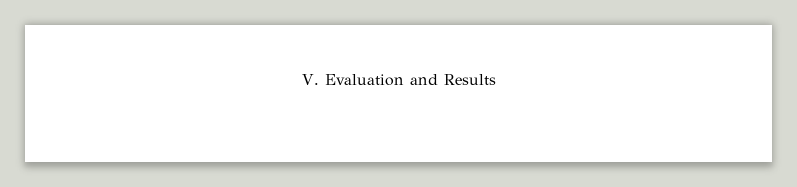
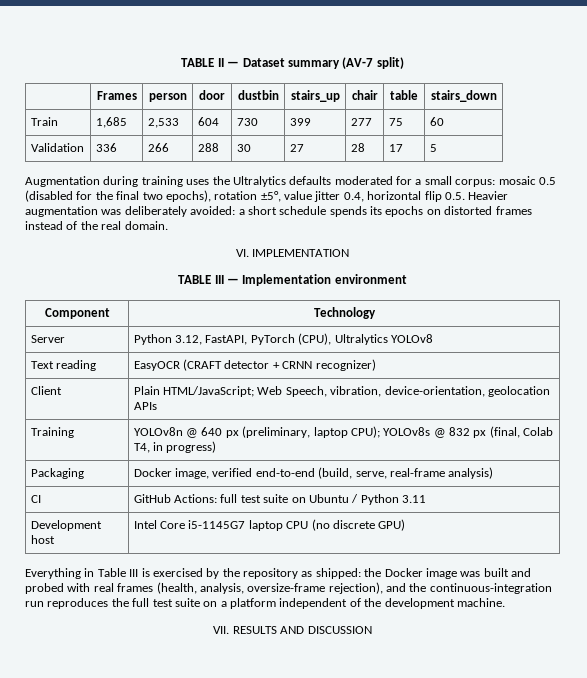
[301,74,496,86] V. Evaluation and Results -> [181,57,404,69] [96,91,137,100] [148,93,187,102] [199,90,225,100] [237,90,279,100] [290,90,340,102] [351,90,378,100] [390,90,418,100] [430,90,497,102] [30,117,58,126] [95,117,127,128] [147,118,179,128] [197,117,219,126] [236,118,258,126] [289,118,311,126] [350,118,372,126] [388,118,403,126] [429,117,444,126] [30,143,84,152] [95,143,117,152] [147,143,169,152] [197,143,219,152] [236,144,251,152] [289,144,304,152] [350,143,365,152] [388,144,403,152] [429,144,437,152] [25,176,556,187] [25,190,509,202] [25,206,532,217] [25,221,168,230] [235,249,350,257] [178,274,407,286] [44,308,110,319] [313,307,376,319] [30,335,65,343] [133,333,433,345] [30,360,97,371] [133,359,376,371] [30,386,62,395] [133,386,550,397] [133,402,157,410] [30,427,74,438] [133,426,554,438] [133,441,217,453] [30,468,84,479] [133,467,494,479] [30,495,41,503] [133,494,427,505] [30,520,102,531] [30,535,55,544] [133,519,406,531] [25,568,531,579] [25,582,552,594] [25,598,505,609] [213,626,372,634] TABLE II — Dataset summary (AV-7 split) // | Frames | person | door | dustbin | stairs_up | chair | table | stairs_down // Train | 1,685 | 2,533 | 604 | 730 | 399 | 277 | 75 | 60 // Validation | 336 | 266 | 288 | 30 | 27 | 28 | 17 | 5 // Augmentation during training uses the Ultralytics defaults moderated for a small corpus: mosaic 0.5 (disabled for the final two epochs), rotation ±5°, value jitter 0.4, horizontal flip 0.5. Heavier augmentation was deliberately avoided: a short schedule spends its epochs on distorted frames instead of the real domain. // VI. IMPLEMENTATION // TABLE III — Implementation environment // Component | Technology // Server | Python 3.12, FastAPI, PyTorch (CPU), Ultralytics YOLOv8 // Text reading | EasyOCR (CRAFT detector + CRNN recognizer) // Client | Plain HTML/JavaScript; Web Speech, vibration, device-orientation, geolocation APIs // Training | YOLOv8n @ 640 px (preliminary, laptop CPU); YOLOv8s @ 832 px (final, Colab T4, in progress) // Packaging | Docker image, verified end-to-end (build, serve, real-frame analysis) // CI | GitHub Actions: full test suite on Ubuntu / Python 3.11 // Development host | Intel Core i5-1145G7 laptop CPU (no discrete GPU) // Everything in Table III is exercised by the repository as shipped: the Docker image was built and probed with real frames (health, analysis, oversize-frame rejection), and the continuous-integration run reproduces the full test suite on a platform independent of the development machine. // VII. RESULTS AND DISCUSSION

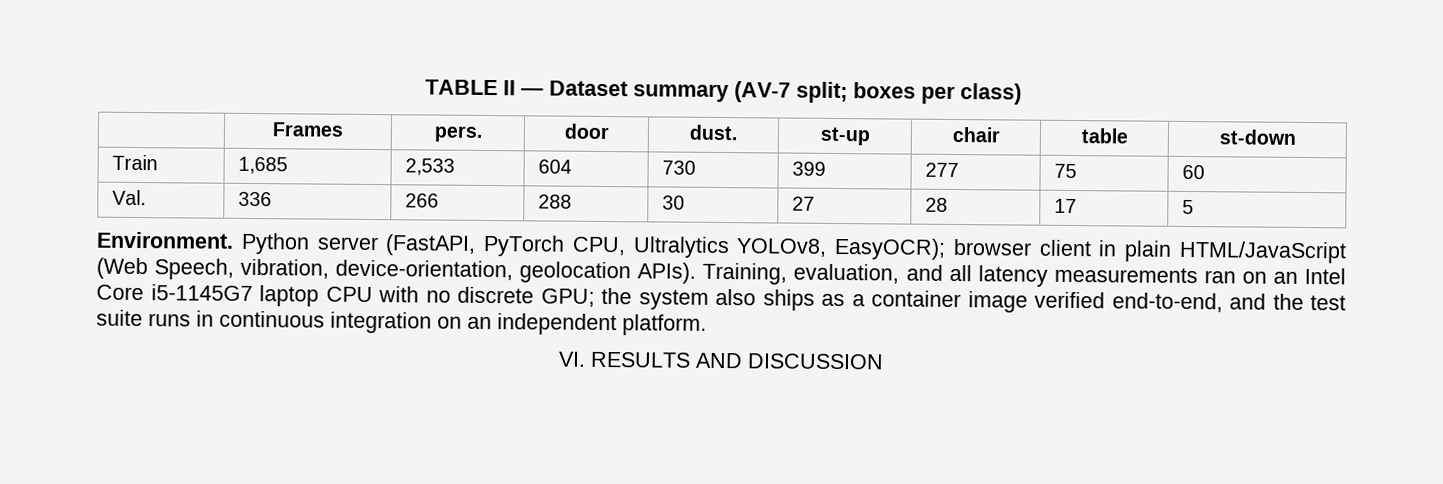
[376,57,404,69] split) -> [795,81,1022,105] split; boxes per class)
[148,93,187,102] person -> [433,125,482,142] pers.
[237,90,279,100] [290,90,340,102] dustbin | stairs_up -> [689,124,738,141] [819,126,870,146] dust. | st-up
[430,90,497,102] stairs_down -> [1218,129,1296,145] st-down
[30,143,84,152] Validation -> [111,189,146,206] Val.
[25,176,556,187] [25,190,509,202] [25,206,532,217] [25,221,168,230] [235,249,350,257] [178,274,407,286] [44,308,110,319] [313,307,376,319] [30,335,65,343] [133,333,433,345] [30,360,97,371] [133,359,376,371] [30,386,62,395] [133,386,550,397] [133,402,157,410] [30,427,74,438] [133,426,554,438] [133,441,217,453] [30,468,84,479] [133,467,494,479] [30,495,41,503] [133,494,427,505] [30,520,102,531] [30,535,55,544] Augmentation during training uses the Ultralytics defaults moderated for a small corpus: mosaic 0.5 (disabled for the final two epochs), rotation ±5°, value jitter 0.4, horizontal flip 0.5. Heavier augmentation was deliberately avoided: a short schedule spends its epochs on distorted frames instead of the real domain. // VI. IMPLEMENTATION // TABLE III — Implementation environment // Component | Technology // Server | Python 3.12, FastAPI, PyTorch (CPU), Ultralytics YOLOv8 // Text reading | EasyOCR (CRAFT detector + CRNN recognizer) // Client | Plain HTML/JavaScript; Web Speech, vibration, device-orientation, geolocation APIs // Training | YOLOv8n @ 640 px (preliminary, laptop CPU); YOLOv8s @ 832 px (final, Colab T4, in progress) // Packaging | Docker image, verified end-to-end (build, serve, real-frame analysis) // CI | GitHub Actions: full test suite on Ubuntu / Python 3.11 // Development host | -> [96,231,1347,264] [96,257,1298,287] Environment. Python server (FastAPI, PyTorch CPU, Ultralytics YOLOv8, EasyOCR); browser client in plain HTML/JavaScript (Web Speech, vibration, device-orientation, geolocation APIs). Training, evaluation, and all latency measurements ran on an
[311,519,406,531] [25,568,531,579] [25,582,552,594] [25,598,505,609] [213,626,230,634] (no discrete GPU) // Everything in Table III is exercised by the repository as shipped: the Docker image was built and probed with real frames (health, analysis, oversize-frame rejection), and the continuous-integration run reproduces the full test suite on a platform independent of the development machine. // VII. -> [378,286,1346,313] [96,309,707,336] [557,351,586,367] with no discrete GPU; the system also ships as a container image verified end-to-end, and the test suite runs in continuous integration on an independent platform. // VI.

